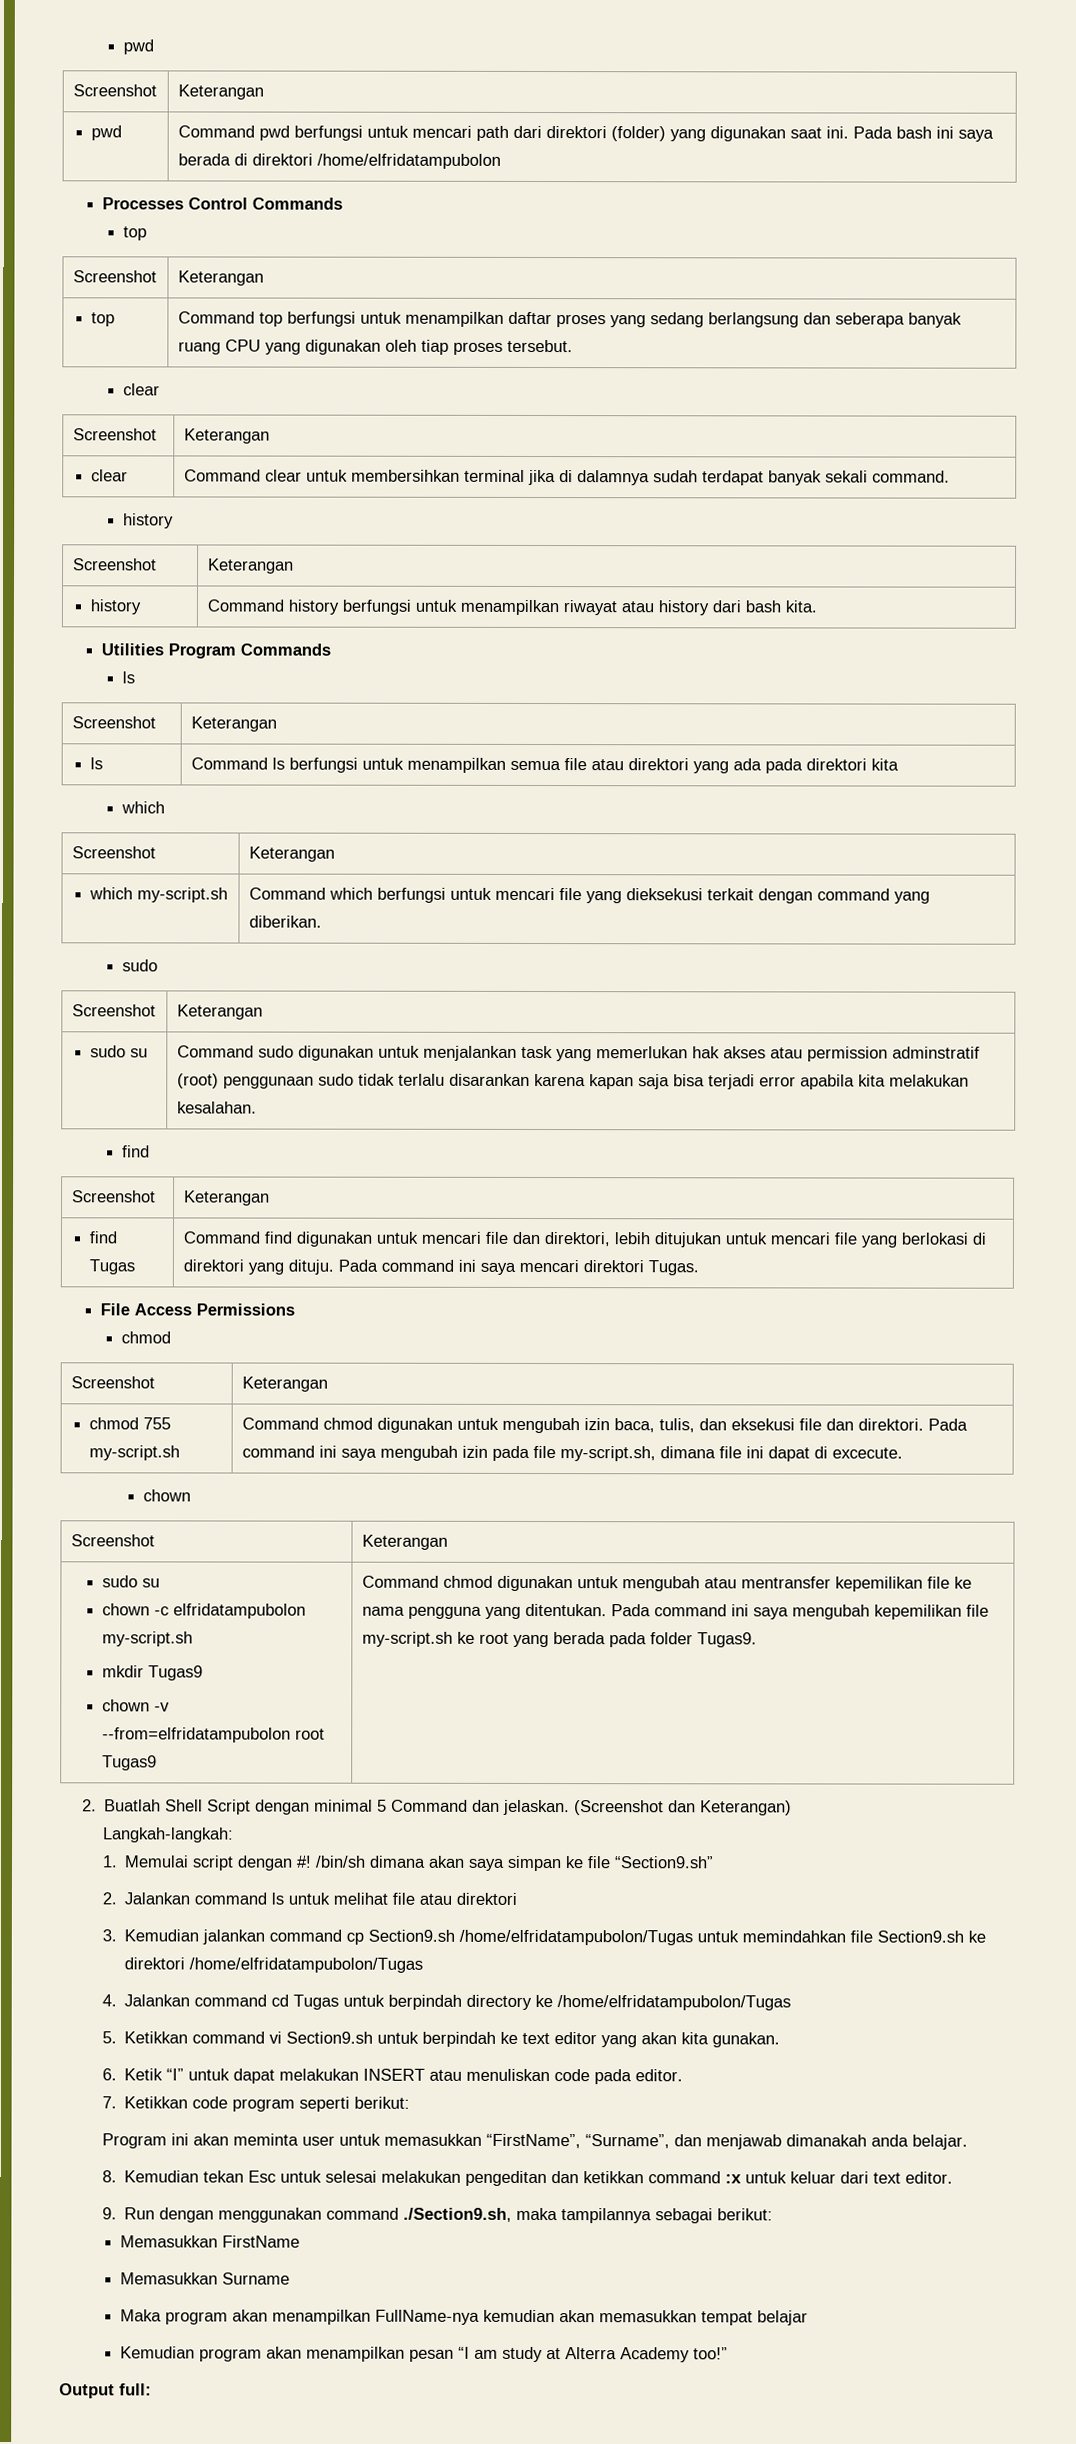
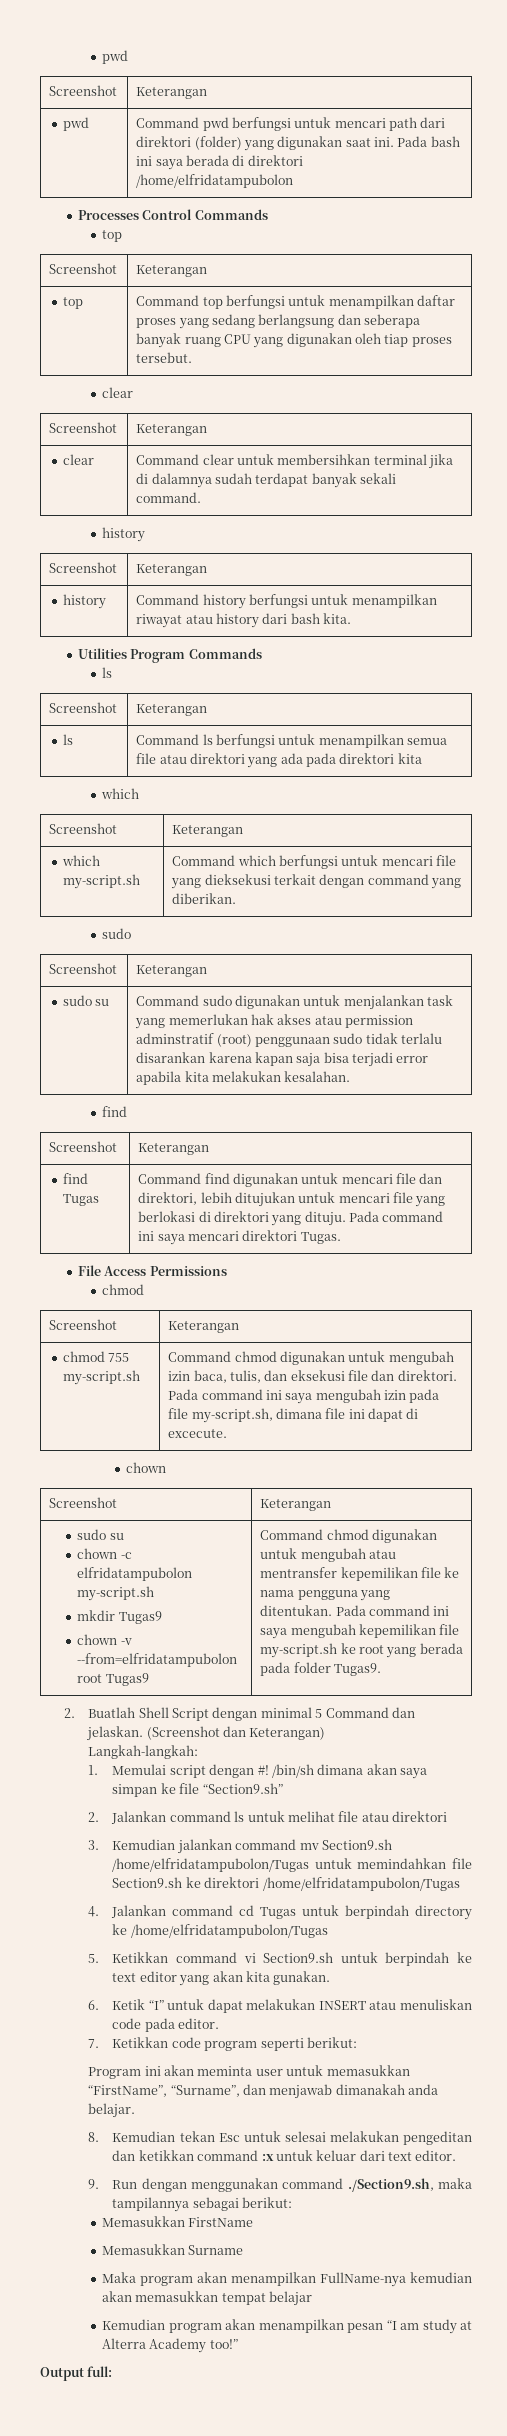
[346,1932,365,1945] cp -> [299,1843,319,1850] mv

